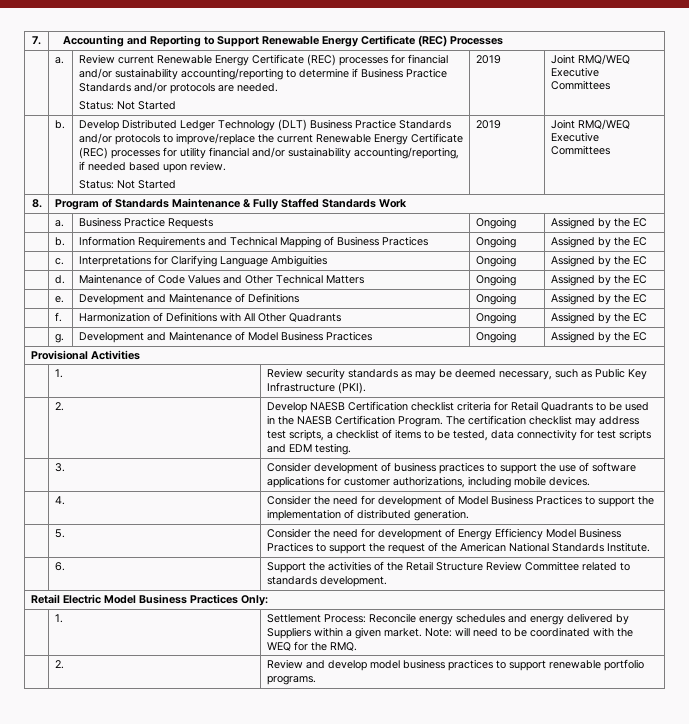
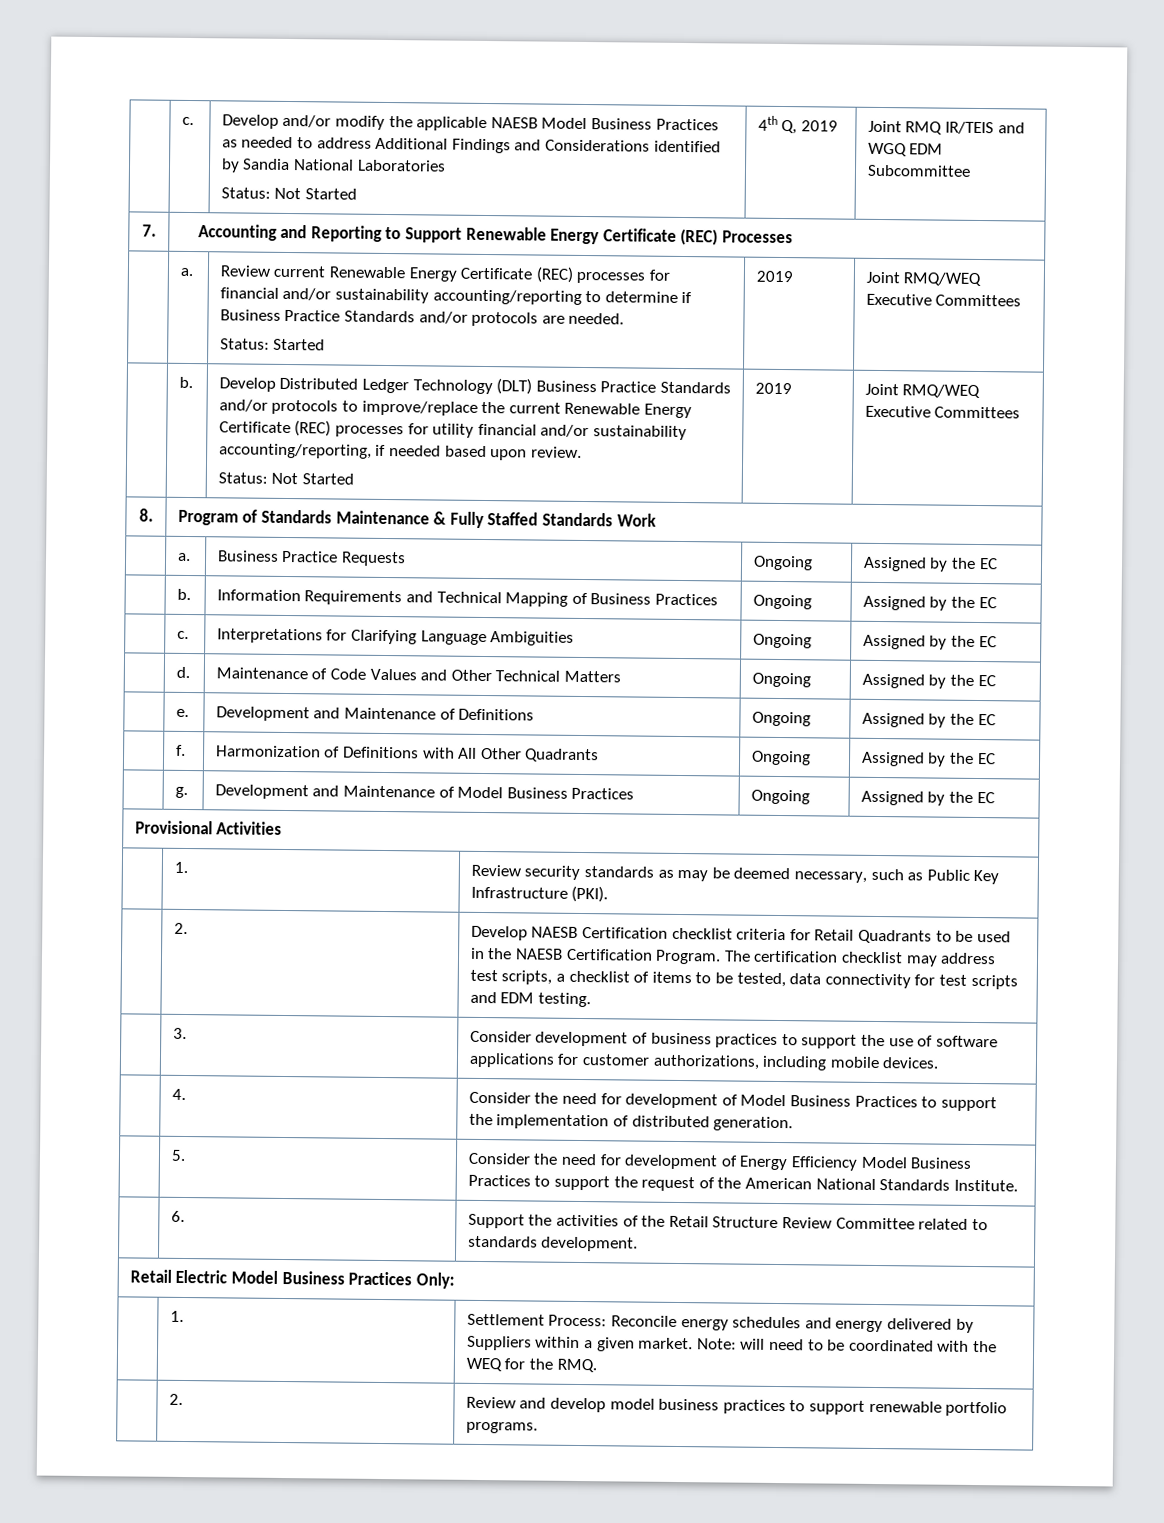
(32, 40) none -> [181,116,194,126] [221,114,719,132] [221,136,721,154] [220,158,446,173] [220,187,358,200] [757,115,839,135] [867,120,1025,135] [867,142,944,157] [866,164,971,177] | c. | Develop and/or modify the applicable NAESB Model Business Practices as needed to address Additional Findings and Considerations identified by Sandia National Laboratories // Status: Not Started | 4th Q, 2019 | Joint RMQ IR/TEIS and WGQ EDM Subcommittee //
[116,101,135,110] Not -> (270, 344) none

